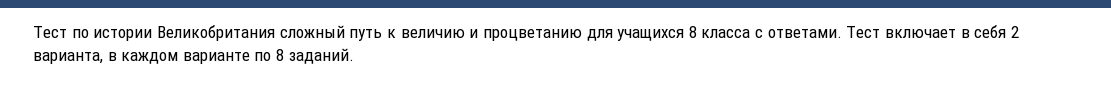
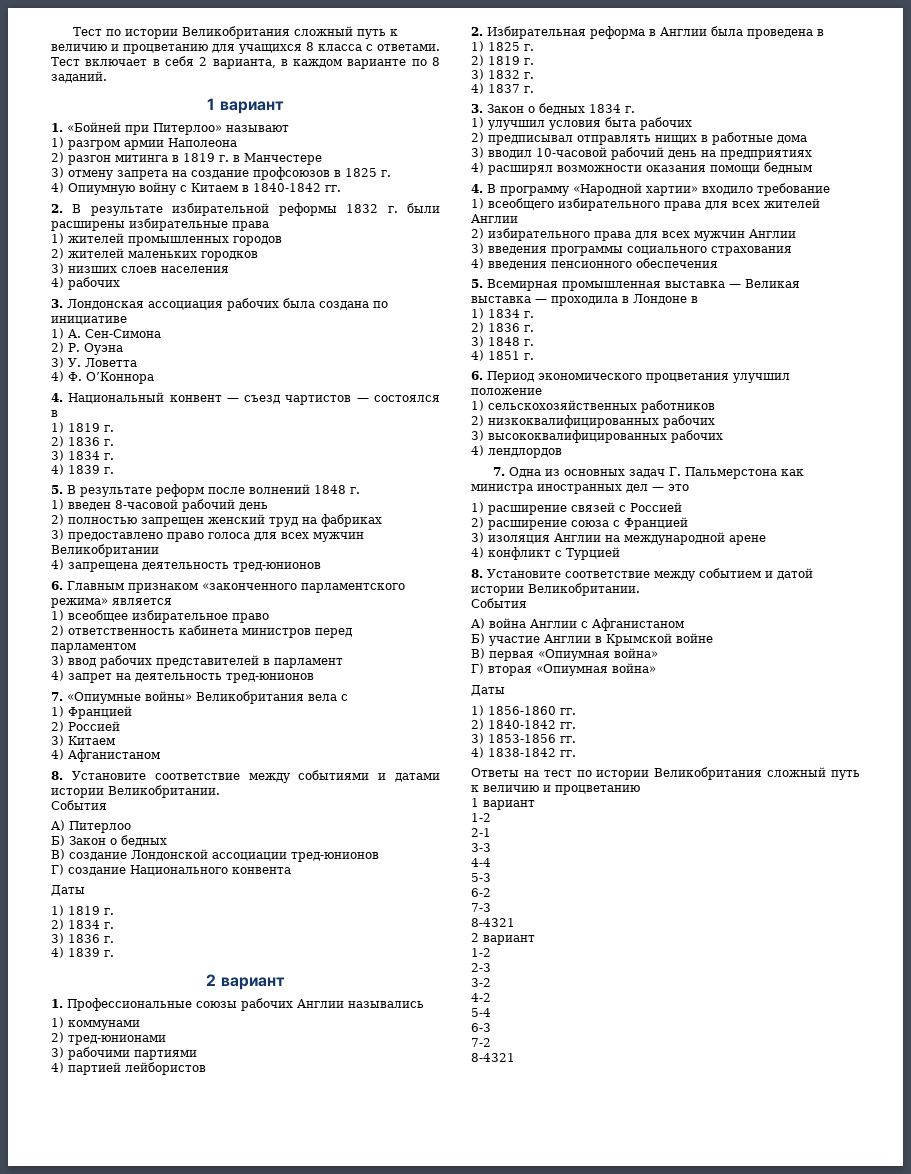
(354, 56) none -> [207,98,284,114] [51,122,289,135] [51,137,237,150] [51,152,322,165] [51,167,391,180] [51,182,341,195] [51,203,440,216] [51,218,269,231] [51,233,282,246] [51,248,258,261] [51,263,229,274] [51,277,120,290] [51,298,388,311] [51,316,127,325] [51,328,161,339] [51,342,123,355] [51,357,137,368] [51,371,154,384] [51,392,440,405] [51,410,58,417] [51,422,114,433] [51,436,114,447] [51,450,114,461] [51,464,114,475] [51,484,360,497] [51,499,268,512] [51,514,382,527] [51,529,364,542] [51,544,159,557] [51,559,321,572] [51,581,405,593] [51,598,172,608] [51,610,269,623] [51,625,352,638] [51,643,136,653] [51,655,343,668] [51,670,314,683] [51,691,348,704] [51,706,132,719] [51,721,120,732] [51,735,115,746] [51,749,160,762] [51,770,440,783] [51,785,220,798] [51,800,107,810] [51,820,131,833] [51,835,167,847] [51,849,379,862] [51,864,291,876] [51,885,85,896] [51,905,114,916] [51,919,114,930] [51,933,114,944] [51,947,114,958] [206,974,285,990] [51,998,424,1011] [51,1017,140,1030] [51,1032,166,1045] [51,1047,197,1060] [51,1062,206,1075] [471,26,824,39] [471,41,534,52] [471,55,534,66] [471,69,534,80] [471,83,534,94] [471,103,635,115] [471,117,692,130] [471,132,807,145] [471,147,812,160] [471,162,812,175] [471,183,830,196] [471,198,820,211] [471,214,518,223] [471,228,796,241] [471,243,792,256] [471,258,718,270] [471,279,800,291] [471,294,698,306] [471,308,534,319] [471,322,534,333] [471,336,534,347] [471,350,534,361] [471,371,790,383] [471,388,542,395] [471,400,715,413] [471,415,715,428] [471,430,723,443] [471,445,562,458] [493,467,805,479] [471,484,689,494] [471,502,682,515] [471,517,688,530] [471,532,766,545] [471,547,620,560] [471,568,813,581] [471,583,640,596] [471,598,527,608] [471,618,684,631] [471,633,713,646] [471,648,658,661] [471,663,656,676] [471,685,505,696] [471,705,576,716] [471,719,576,730] [471,733,576,744] [471,747,576,758] [471,767,860,780] [471,785,640,795] [471,798,535,810] [471,813,491,822] [471,828,491,837] [471,843,491,852] [471,858,491,867] [471,873,491,882] [471,888,491,897] [471,903,491,912] [471,918,515,927] [471,933,535,945] [471,948,491,957] [471,963,491,972] [471,978,491,987] [471,993,491,1002] [471,1008,491,1017] [471,1023,491,1032] [471,1038,491,1047] [471,1053,515,1062] // 1 вариант // 1. «Бойней при Питерлоо» называют // 1) разгром армии Наполеона // 2) разгон митинга в 1819 г. в Манчестере // 3) отмену запрета на создание профсоюзов в 1825 г. // 4) Опиумную войну с Китаем в 1840-1842 гг. // 2. В результате избирательной реформы 1832 г. были расширены избирательные права // 1) жителей промышленных городов // 2) жителей маленьких городков // 3) низших слоев населения // 4) рабочих // 3. Лондонская ассоциация рабочих была создана по инициативе // 1) А. Сен-Симона // 2) Р. Оуэна // 3) У. Ловетта // 4) Ф. О’Коннора // 4. Национальный конвент — съезд чартистов — состоялся в // 1) 1819 г. // 2) 1836 г. // 3) 1834 г. // 4) 1839 г. // 5. В результате реформ после волнений 1848 г. // 1) введен 8-часовой рабочий день // 2) полностью запрещен женский труд на фабриках // 3) предоставлено право голоса для всех мужчин Великобритании // 4) запрещена деятельность тред-юнионов // 6. Главным признаком «законченного парламентского режима» является // 1) всеобщее избирательное право // 2) ответственность кабинета министров перед парламентом // 3) ввод рабочих представителей в парламент // 4) запрет на деятельность тред-юнионов // 7. «Опиумные войны» Великобритания вела с // 1) Францией // 2) Россией // 3) Китаем // 4) Афганистаном // 8. Установите соответствие между событиями и датами истории Великобритании. // События // А) Питерлоо // Б) Закон о бедных // В) создание Лондонской ассоциации тред-юнионов // Г) создание Национального конвента // Даты // 1) 1819 г. // 2) 1834 г. // 3) 1836 г. // 4) 1839 г. // 2 вариант // 1. Профессиональные союзы рабочих Англии назывались // 1) коммунами // 2) тред-юнионами // 3) рабочими партиями // 4) партией лейбористов // 2. Избирательная реформа в Англии была проведена в // 1) 1825 г. // 2) 1819 г. // 3) 1832 г. // 4) 1837 г. // 3. Закон о бедных 1834 г. // 1) улучшил условия быта рабочих // 2) предписывал отправлять нищих в работные дома // 3) вводил 10-часовой рабочий день на предприятиях // 4) расширял возможности оказания помощи бедным // 4. В программу «Народной хартии» входило требование // 1) всеобщего избирательного права для всех жителей Англии // 2) избирательного права для всех мужчин Англии // 3) введения программы социального страхования // 4) введения пенсионного обеспечения // 5. Всемирная промышленная выставка — Великая выставка — проходила в Лондоне в // 1) 1834 г. // 2) 1836 г. // 3) 1848 г. // 4) 1851 г. // 6. Период экономического процветания улучшил положение // 1) сельскохозяйственных работников // 2) низкоквалифицированных рабочих // 3) высококвалифицированных рабочих // 4) лендлордов // 7. Одна из основных задач Г. Пальмерстона как министра иностранных дел — это // 1) расширение связей с Россией // 2) расширение союза с Францией // 3) изоляция Англии на международной арене // 4) конфликт с Турцией // 8. Установите соответствие между событием и датой истории Великобритании. // События // А) война Англии с Афганистаном // Б) участие Англии в Крымской войне // В) первая «Опиумная война» // Г) вторая «Опиумная война» // Даты // 1) 1856-1860 гг. // 2) 1840-1842 гг. // 3) 1853-1856 гг. // 4) 1838-1842 гг. // Ответы на тест по истории Великобритания сложный путь к величию и процветанию // 1 вариант // 1-2 // 2-1 // 3-3 // 4-4 // 5-3 // 6-2 // 7-3 // 8-4321 // 2 вариант // 1-2 // 2-3 // 3-2 // 4-2 // 5-4 // 6-3 // 7-2 // 8-4321

